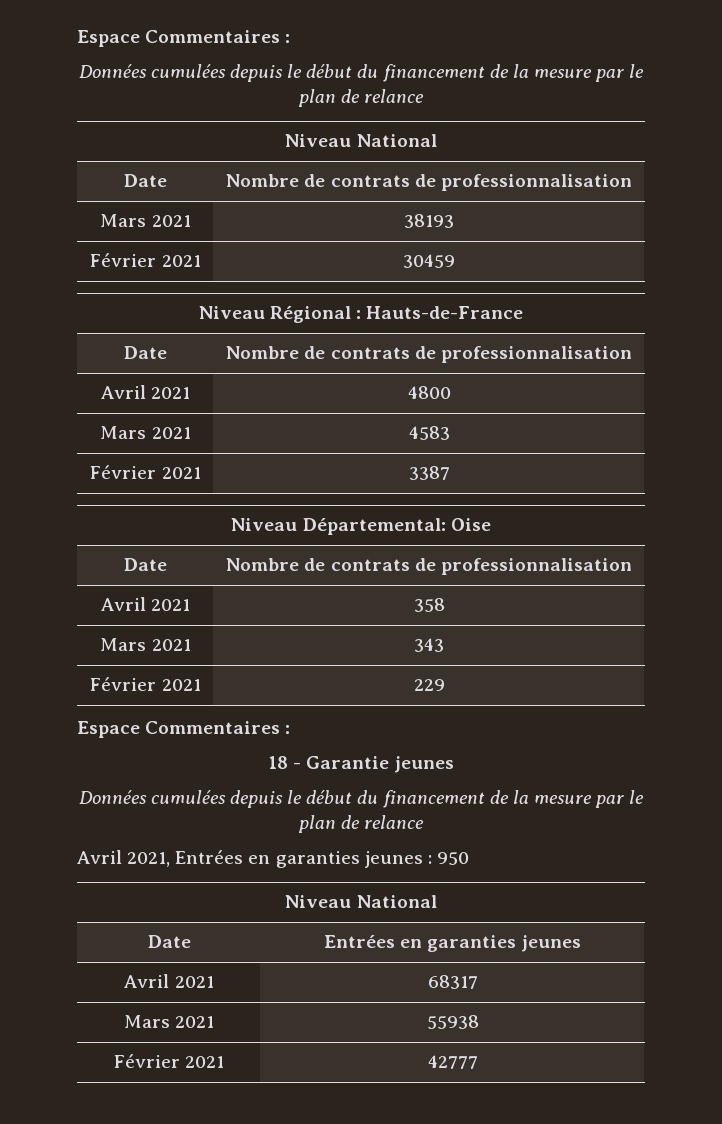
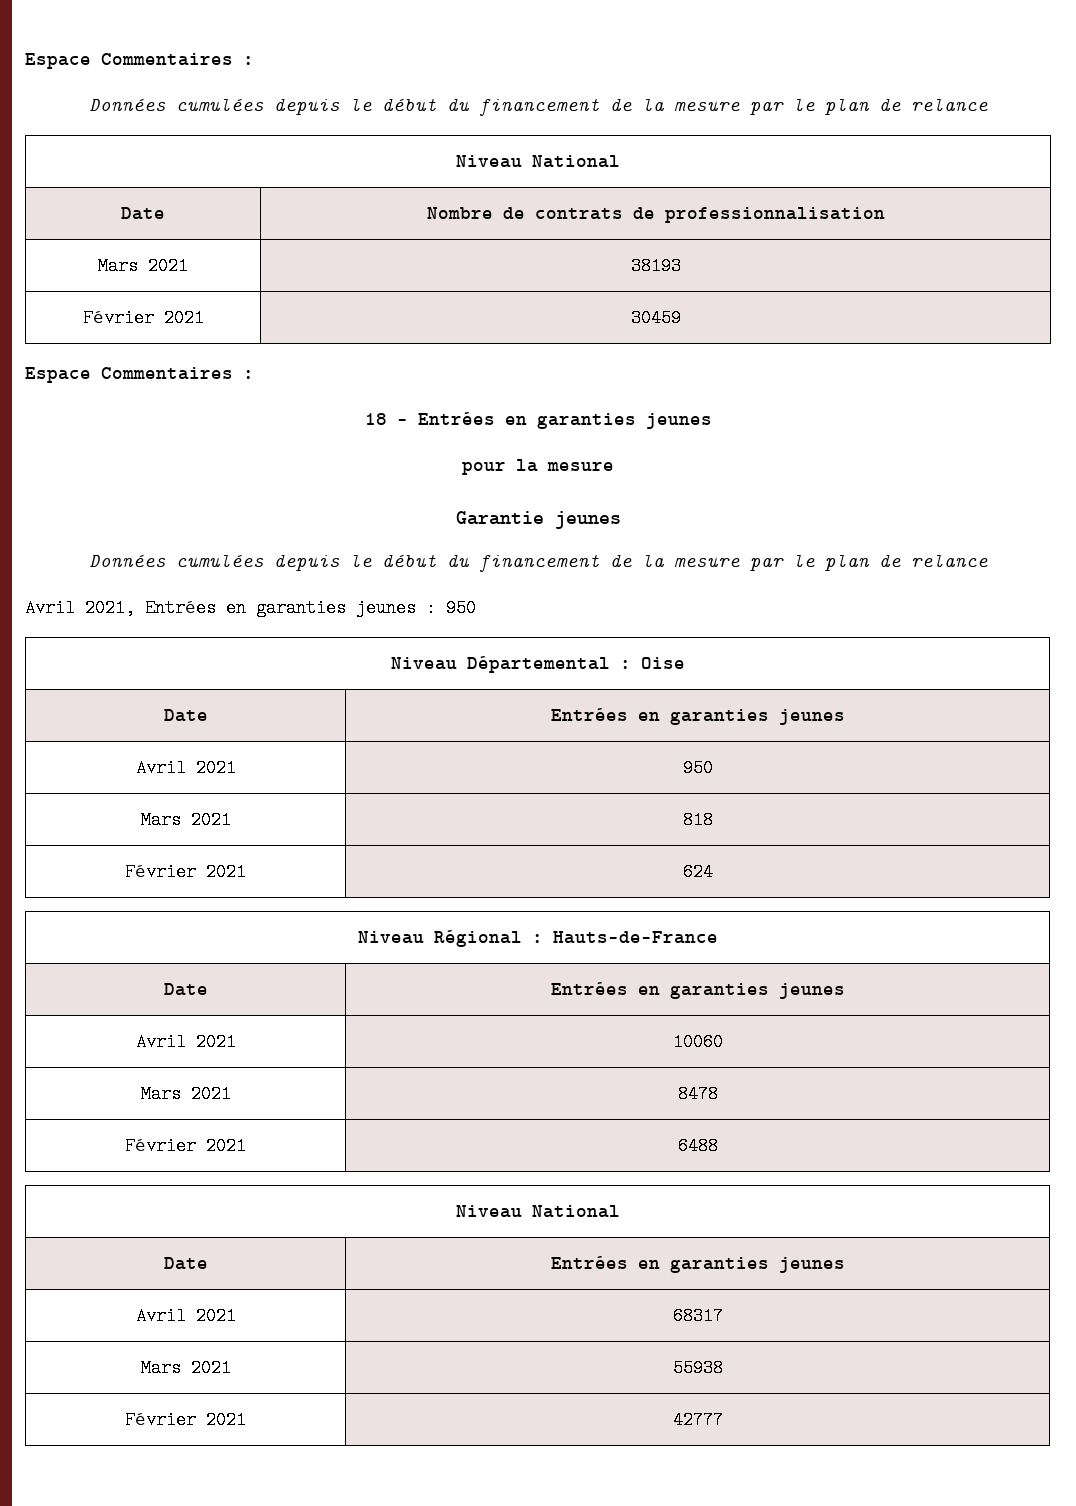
[198,305,524,323] [124,346,167,359] [226,346,632,363] [100,385,191,399] [407,386,451,399] [100,426,191,439] [408,426,450,440] [90,465,201,479] [408,466,450,480] [231,517,491,535] [124,558,167,571] [226,558,632,575] [100,597,191,611] [413,598,445,612] [100,638,191,651] [414,638,444,652] [90,677,201,691] [413,679,445,691] // Niveau Régional : Hauts-de-France // Date | Nombre de contrats de professionnalisation // Avril 2021 | 4800 // Mars 2021 | 4583 // Février 2021 | 3387 // Niveau Départemental: Oise // Date | Nombre de contrats de professionnalisation // Avril 2021 | 358 // Mars 2021 | 343 // Février 2021 | 229 -> (681, 318) none
(301, 765) none -> [417,412,712,429] [462,459,614,475] Entrées en garanties jeunes // pour la mesure //
(469, 858) none -> [390,656,685,673] [163,709,208,722] [550,708,845,725] [135,759,236,777] [682,759,713,777] [140,811,231,829] [682,811,713,829] [125,863,246,881] [682,863,713,881] [357,930,718,947] [163,983,208,996] [550,982,845,999] [135,1033,236,1051] [672,1033,723,1051] [140,1085,231,1103] [677,1085,718,1103] [125,1137,246,1155] [677,1137,718,1155] // Niveau Départemental : Oise // Date | Entrées en garanties jeunes // Avril 2021 | 950 // Mars 2021 | 818 // Février 2021 | 624 // Niveau Régional : Hauts-de-France // Date | Entrées en garanties jeunes // Avril 2021 | 10060 // Mars 2021 | 8478 // Février 2021 | 6488

